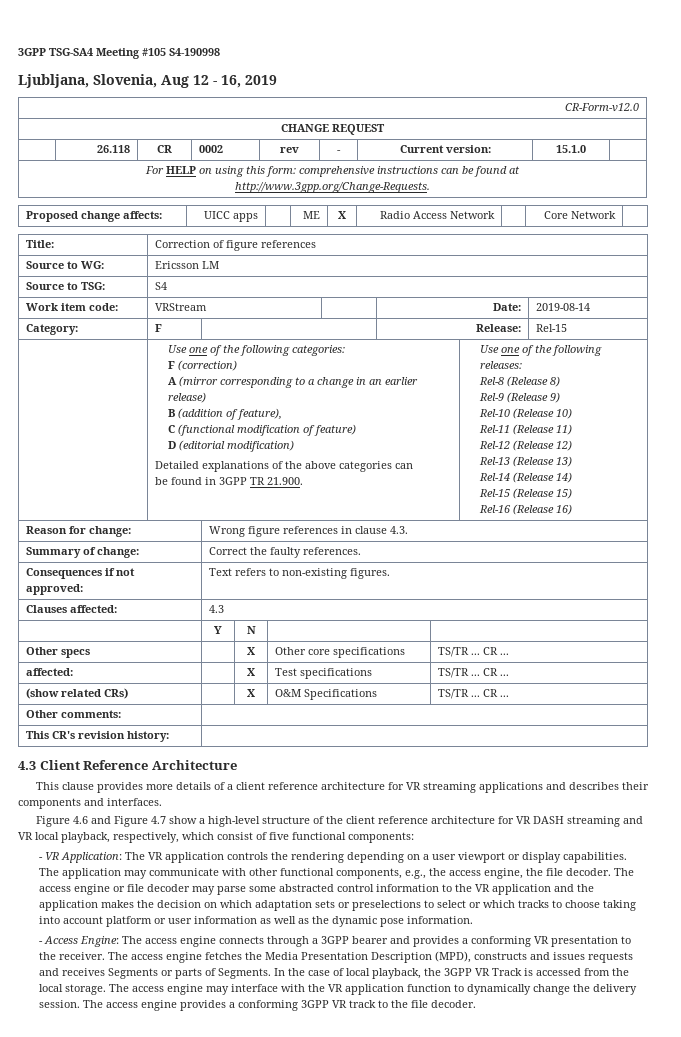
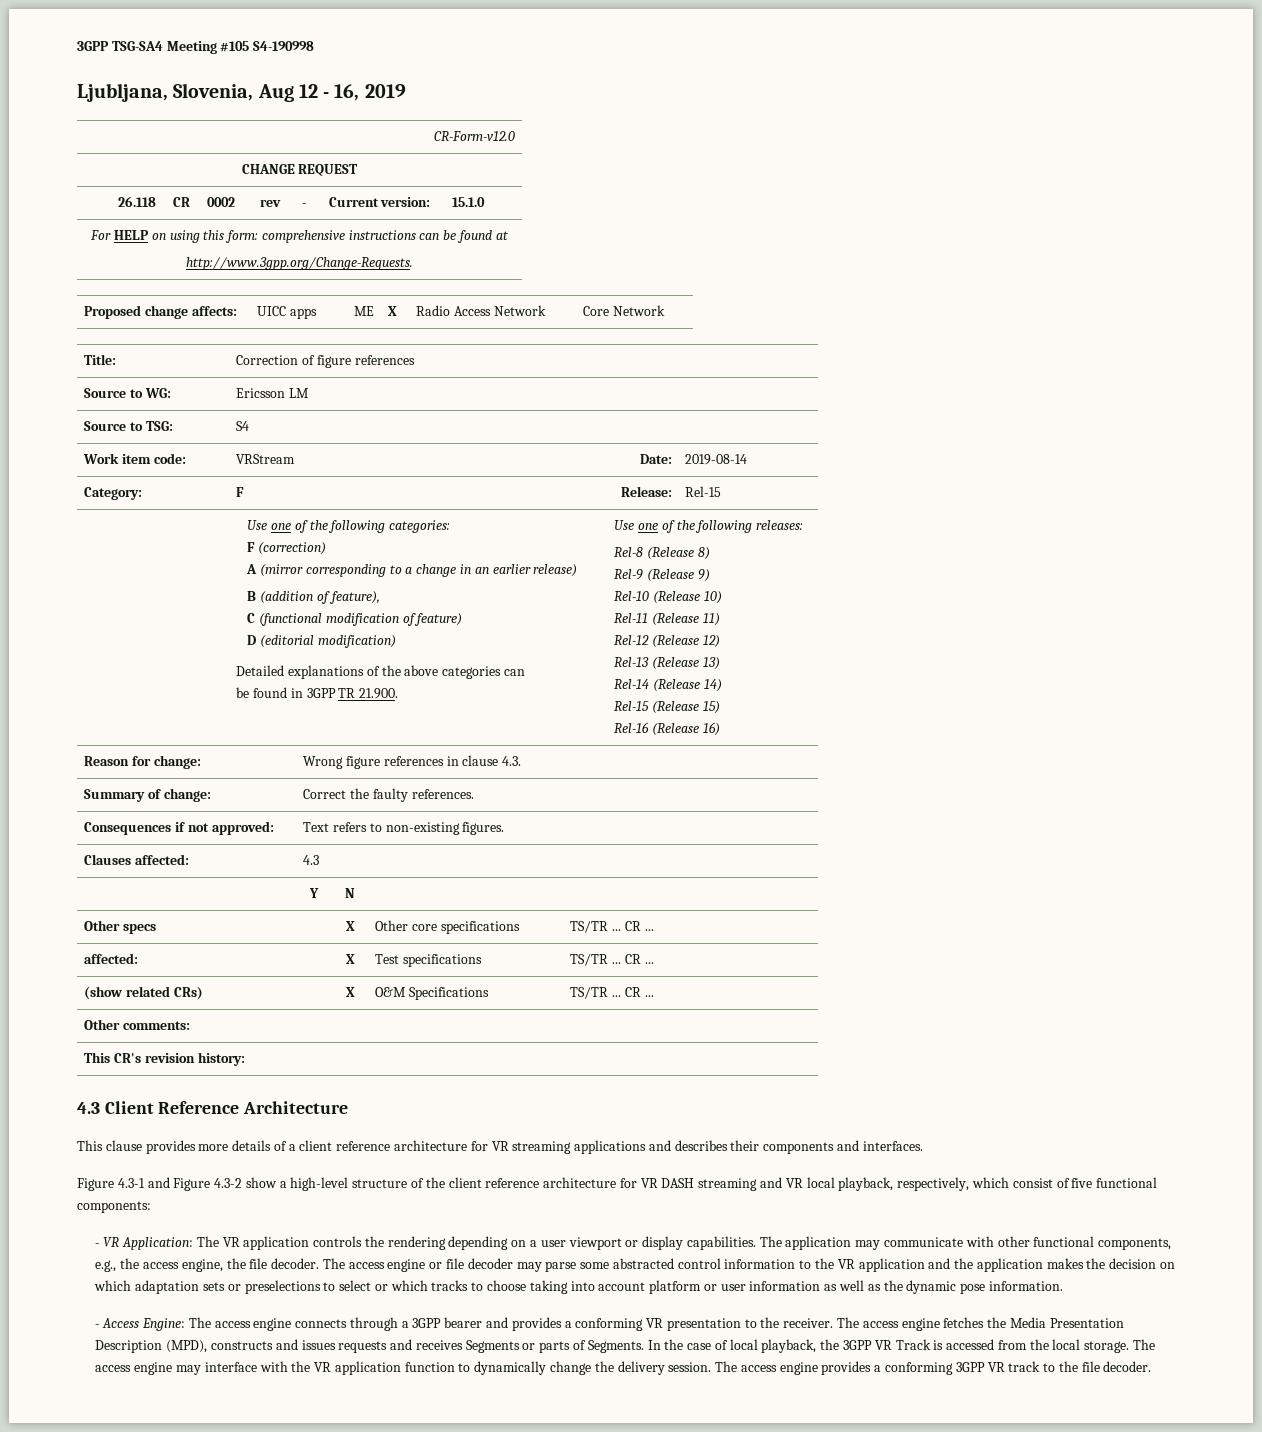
[72,816,88,824] 4.6 -> [117,1178,145,1188] 4.3-1
[150,816,166,824] 4.7 -> [214,1178,243,1188] 4.3-2

